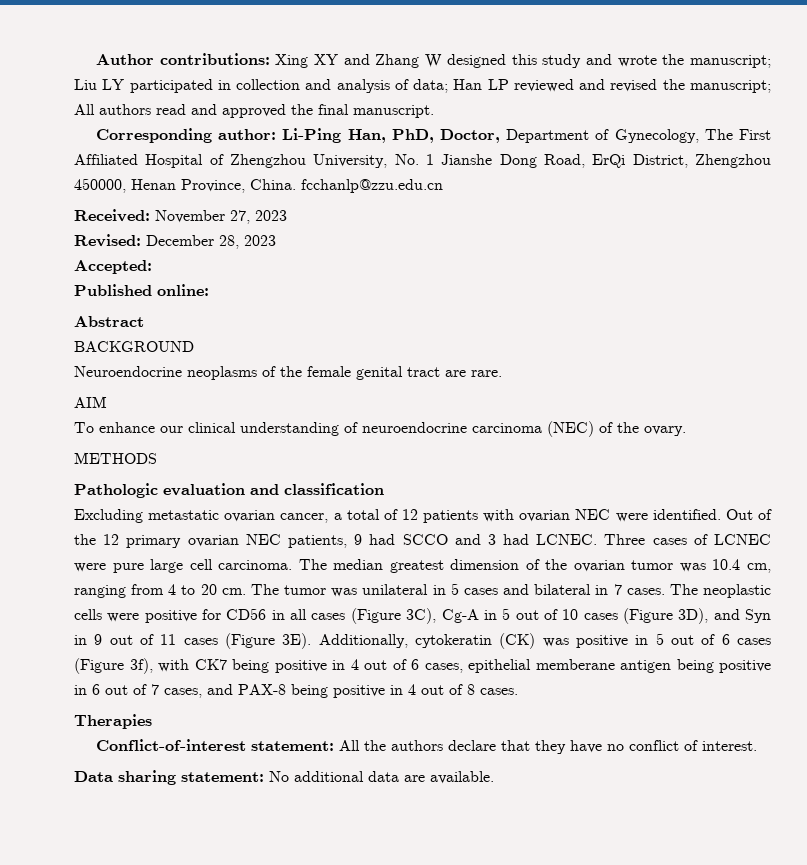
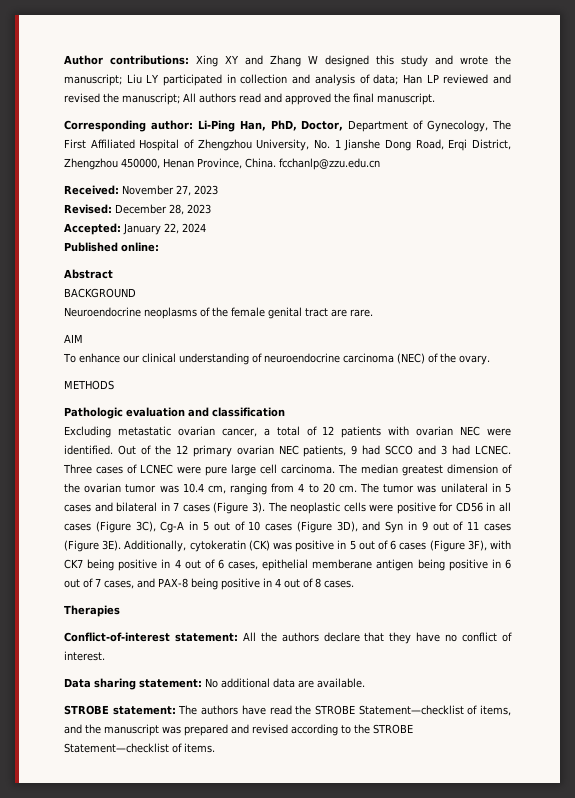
[592,154,626,168] ErQi -> [448,139,468,151] Erqi
(152, 267) none -> [123,223,206,235] January 22, 2024
[626,588,665,595] cases. -> [182,502,265,514] cases (Figure 3).
[129,658,153,674] 3f), -> [467,540,487,551] 3F),
(494, 777) none -> [64,705,511,716] [64,724,413,736] [64,743,215,753] // STROBE statement: The authors have read the STROBE Statement—checklist of items, and the manuscript was prepared and revised according to the STROBE Statement—checklist of items.

